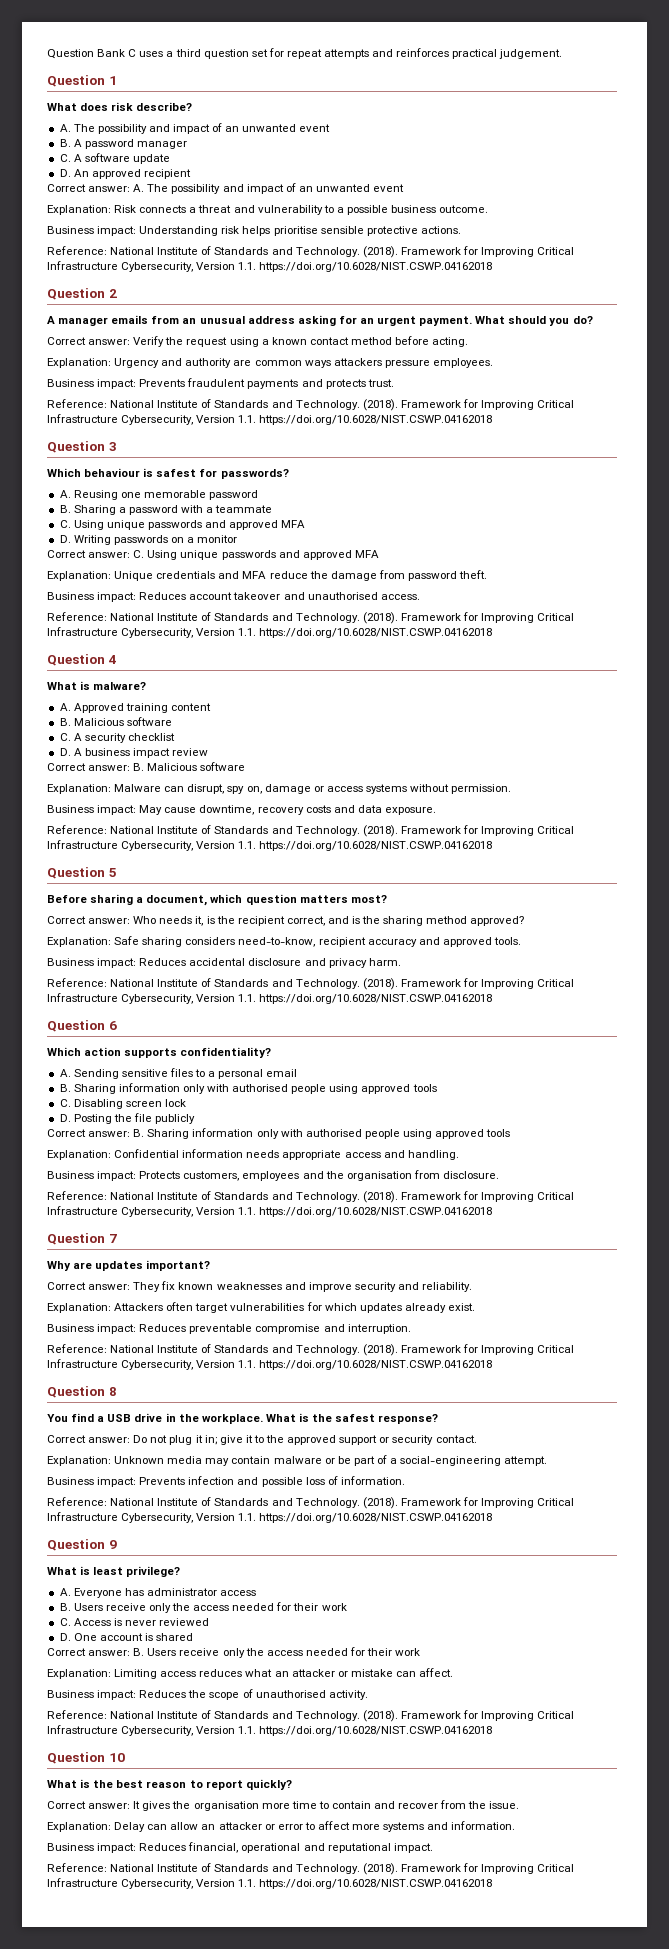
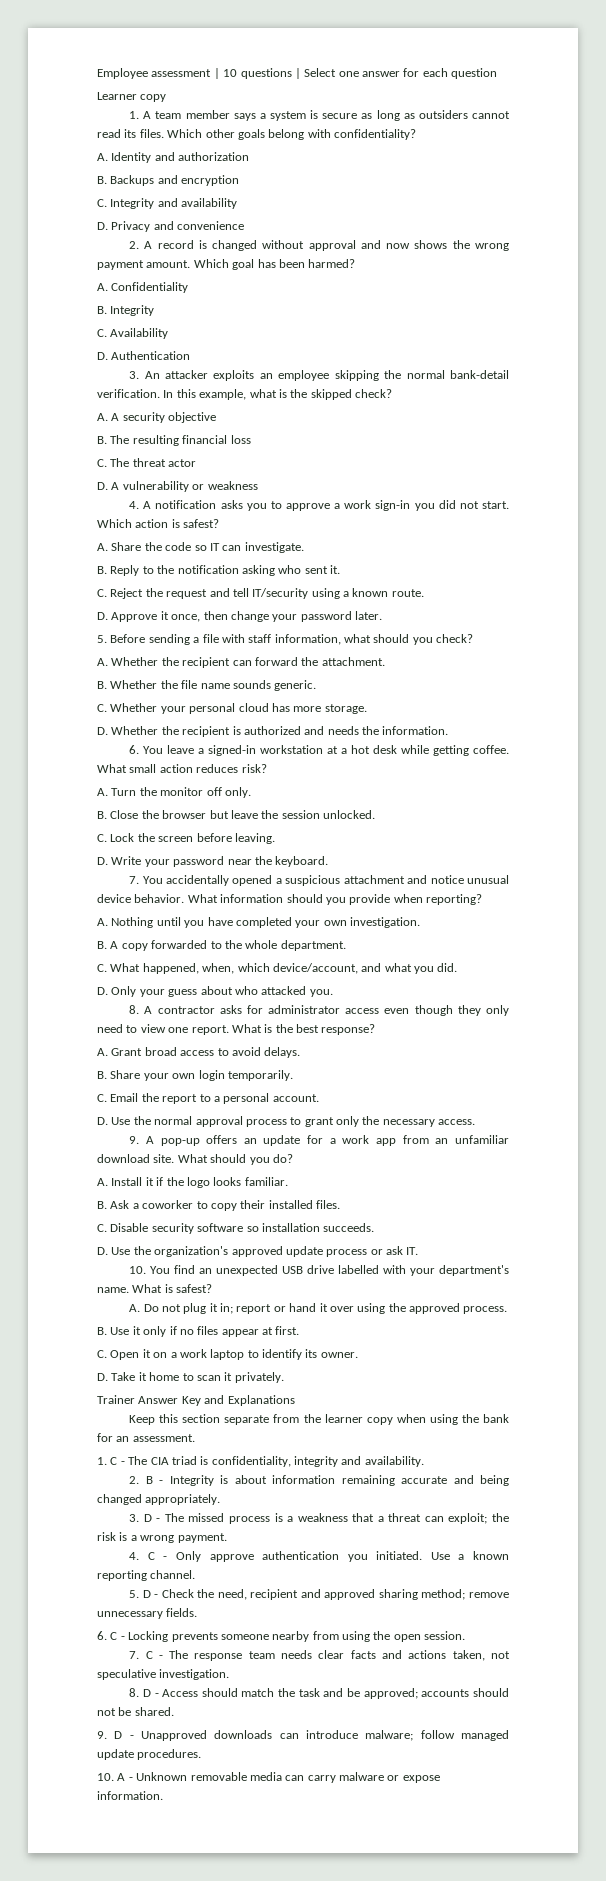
[47,48,563,59] [47,75,117,87] [47,102,193,111] [59,123,331,134] [59,139,187,149] [59,153,170,164] [59,169,191,179] [47,183,405,194] [47,205,489,215] [47,226,461,236] [47,246,575,258] [47,261,493,272] [47,288,117,300] [47,315,593,326] [47,336,469,347] [47,358,493,368] [47,378,394,389] [47,399,575,411] [47,414,493,425] [47,441,117,453] [47,468,289,479] [59,490,259,500] [59,505,273,515] [59,520,306,530] [59,535,238,545] [47,550,379,560] [47,570,488,581] [47,592,420,602] [47,612,575,624] [47,627,493,638] [47,654,117,666] [47,681,147,690] [59,703,211,713] [59,717,172,726] [59,733,175,743] [59,748,209,758] [47,762,246,771] [47,784,512,794] [47,805,436,815] [47,825,575,837] [47,840,493,851] [47,867,117,879] [47,894,387,906] [47,916,525,926] [47,936,521,947] [47,958,401,968] [47,978,575,990] [47,993,493,1004] [47,1020,117,1032] [47,1047,272,1058] [59,1068,298,1079] [59,1083,437,1094] [59,1099,186,1109] [59,1113,196,1124] [47,1128,511,1139] [47,1149,459,1160] [47,1170,499,1181] [47,1191,575,1203] [47,1206,493,1217] [47,1233,117,1245] [47,1260,211,1271] [47,1281,473,1292] [47,1302,475,1313] [47,1324,411,1334] [47,1344,575,1356] [47,1359,493,1370] [47,1386,117,1398] [47,1413,439,1424] [47,1435,131,1443] Question Bank C uses a third question set for repeat attempts and reinforces practical judgement. // Question 1 // What does risk describe? // A. The possibility and impact of an unwanted event // B. A password manager // C. A software update // D. An approved recipient // Correct answer: A. The possibility and impact of an unwanted event // Explanation: Risk connects a threat and vulnerability to a possible business outcome. // Business impact: Understanding risk helps prioritise sensible protective actions. // Reference: National Institute of Standards and Technology. (2018). Framework for Improving Critical Infrastructure Cybersecurity, Version 1.1. https://doi.org/10.6028/NIST.CSWP.04162018 // Question 2 // A manager emails from an unusual address asking for an urgent payment. What should you do? // Correct answer: Verify the request using a known contact method before acting. // Explanation: Urgency and authority are common ways attackers pressure employees. // Business impact: Prevents fraudulent payments and protects trust. // Reference: National Institute of Standards and Technology. (2018). Framework for Improving Critical Infrastructure Cybersecurity, Version 1.1. https://doi.org/10.6028/NIST.CSWP.04162018 // Question 3 // Which behaviour is safest for passwords? // A. Reusing one memorable password // B. Sharing a password with a teammate // C. Using unique passwords and approved MFA // D. Writing passwords on a monitor // Correct answer: C. Using unique passwords and approved MFA // Explanation: Unique credentials and MFA reduce the damage from password theft. // Business impact: Reduces account takeover and unauthorised access. // Reference: National Institute of Standards and Technology. (2018). Framework for Improving Critical Infrastructure Cybersecurity, Version 1.1. https://doi.org/10.6028/NIST.CSWP.04162018 // Question 4 // What is malware? // A. Approved training content // B. Malicious software // C. A security checklist // D. A business impact review // Correct answer: B. Malicious software // Explanation: Malware can disrupt, spy on, damage or access systems without permission. // Business impact: May cause downtime, recovery costs and data exposure. // Reference: National Institute of Standards and Technology. (2018). Framework for Improving Critical Infrastructure Cybersecurity, Version 1.1. https://doi.org/10.6028/NIST.CSWP.04162018 // Question 5 // Before sharing a document, which question matters most? // Correct answer: Who needs it, is the recipient correct, and is the sharing method approved? // Explanation: Safe sharing considers need-to-know, recipient accuracy and approved tools. // Business impact: Reduces accidental disclosure and privacy harm. // Reference: National Institute of Standards and Technology. (2018). Framework for Improving Critical Infrastructure Cybersecurity, Version 1.1. https://doi.org/10.6028/NIST.CSWP.04162018 // Question 6 // Which action supports confidentiality? // A. Sending sensitive files to a personal email // B. Sharing information only with authorised people using approved tools // C. Disabling screen lock // D. Posting the file publicly // Correct answer: B. Sharing information only with authorised people using approved tools // Explanation: Confidential information needs appropriate access and handling. // Business impact: Protects customers, employees and the organisation from disclosure. // Reference: National Institute of Standards and Technology. (2018). Framework for Improving Critical Infrastructure Cybersecurity, Version 1.1. https://doi.org/10.6028/NIST.CSWP.04162018 // Question 7 // Why are updates important? // Correct answer: They fix known weaknesses and improve security and reliability. // Explanation: Attackers often target vulnerabilities for which updates already exist. // Business impact: Reduces preventable compromise and interruption. // Reference: National Institute of Standards and Technology. (2018). Framework for Improving Critical Infrastructure Cybersecurity, Version 1.1. https://doi.org/10.6028/NIST.CSWP.04162018 // Question 8 // You find a USB drive in the workplace. What is the safest response? // Correct answer: -> [97,68,498,79] [97,92,167,102] [129,110,511,121] [97,129,416,140] [97,152,250,163] [97,175,240,186] [97,198,238,209] [97,221,245,232] [129,240,509,251] [97,259,356,270] [97,282,189,293] [97,305,155,316] [97,328,169,339] [97,351,191,360] [129,370,510,381] [97,389,392,400] [97,412,217,423] [97,435,251,446] [97,458,197,467] [97,481,258,492] [129,500,510,511] [97,519,220,528] [97,542,304,553] [97,565,340,576] [97,588,424,599] [97,611,382,622] [97,634,474,645] [97,657,385,668] [97,680,317,691] [97,703,367,714] [97,726,449,737] [129,745,510,756] [97,764,267,773] [97,787,251,798] [97,810,375,819] [97,833,275,844] [97,856,329,867] [129,875,510,886] [97,894,482,905] [97,917,420,928] [97,940,346,951] [97,963,458,974] [97,986,333,997] [129,1005,510,1016] [97,1024,376,1035] [97,1047,301,1058] [97,1070,293,1081] [97,1093,319,1104] [97,1116,476,1127] [129,1135,509,1146] [97,1154,293,1165] [97,1177,288,1188] [97,1200,340,1211] [97,1223,375,1234] [97,1246,419,1257] [129,1265,510,1276] [97,1284,213,1293] [129,1304,141,1312] Employee assessment | 10 questions | Select one answer for each question // Learner copy // 1. A team member says a system is secure as long as outsiders cannot read its files. Which other goals belong with confidentiality? // A. Identity and authorization // B. Backups and encryption // C. Integrity and availability // D. Privacy and convenience // 2. A record is changed without approval and now shows the wrong payment amount. Which goal has been harmed? // A. Confidentiality // B. Integrity // C. Availability // D. Authentication // 3. An attacker exploits an employee skipping the normal bank-detail verification. In this example, what is the skipped check? // A. A security objective // B. The resulting financial loss // C. The threat actor // D. A vulnerability or weakness // 4. A notification asks you to approve a work sign-in you did not start. Which action is safest? // A. Share the code so IT can investigate. // B. Reply to the notification asking who sent it. // C. Reject the request and tell IT/security using a known route. // D. Approve it once, then change your password later. // 5. Before sending a file with staff information, what should you check? // A. Whether the recipient can forward the attachment. // B. Whether the file name sounds generic. // C. Whether your personal cloud has more storage. // D. Whether the recipient is authorized and needs the information. // 6. You leave a signed-in workstation at a hot desk while getting coffee. What small action reduces risk? // A. Turn the monitor off only. // B. Close the browser but leave the session unlocked. // C. Lock the screen before leaving. // D. Write your password near the keyboard. // 7. You accidentally opened a suspicious attachment and notice unusual device behavior. What information should you provide when reporting? // A. Nothing until you have completed your own investigation. // B. A copy forwarded to the whole department. // C. What happened, when, which device/account, and what you did. // D. Only your guess about who attacked you. // 8. A contractor asks for administrator access even though they only need to view one report. What is the best response? // A. Grant broad access to avoid delays. // B. Share your own login temporarily. // C. Email the report to a personal account. // D. Use the normal approval process to grant only the necessary access. // 9. A pop-up offers an update for a work app from an unfamiliar download site. What should you do? // A. Install it if the logo looks familiar. // B. Ask a coworker to copy their installed files. // C. Disable security software so installation succeeds. // D. Use the organization's approved update process or ask IT. // 10. You find an unexpected USB drive labelled with your department's name. What is safest? // A.
[219,1435,477,1445] [47,1455,548,1466] [47,1476,405,1487] [47,1497,575,1509] [47,1512,493,1523] [47,1539,117,1551] [47,1566,181,1577] [59,1588,257,1598] [59,1602,347,1613] [59,1618,210,1626] [59,1633,194,1641] [47,1647,421,1658] [47,1668,454,1679] [47,1689,368,1700] [47,1710,575,1722] [47,1725,493,1736] [47,1752,125,1764] [47,1779,292,1790] [47,1800,520,1811] [47,1821,516,1832] [47,1842,433,1853] [47,1863,575,1875] [47,1878,493,1889] give it to the approved support or security contact. // Explanation: Unknown media may contain malware or be part of a social-engineering attempt. // Business impact: Prevents infection and possible loss of information. // Reference: National Institute of Standards and Technology. (2018). Framework for Improving Critical Infrastructure Cybersecurity, Version 1.1. https://doi.org/10.6028/NIST.CSWP.04162018 // Question 9 // What is least privilege? // A. Everyone has administrator access // B. Users receive only the access needed for their work // C. Access is never reviewed // D. One account is shared // Correct answer: B. Users receive only the access needed for their work // Explanation: Limiting access reduces what an attacker or mistake can affect. // Business impact: Reduces the scope of unauthorised activity. // Reference: National Institute of Standards and Technology. (2018). Framework for Improving Critical Infrastructure Cybersecurity, Version 1.1. https://doi.org/10.6028/NIST.CSWP.04162018 // Question 10 // What is the best reason to report quickly? // Correct answer: It gives the organisation more time to contain and recover from the issue. // Explanation: Delay can allow an attacker or error to affect more systems and information. // Business impact: Reduces financial, operational and reputational impact. // Reference: National Institute of Standards and Technology. (2018). Framework for Improving Critical Infrastructure Cybersecurity, Version 1.1. https://doi.org/10.6028/NIST.CSWP.04162018 -> [236,1303,508,1314] [97,1326,300,1337] [97,1349,358,1360] [97,1372,284,1383] [97,1395,295,1406] [129,1414,509,1425] [97,1433,195,1442] [97,1456,424,1467] [129,1475,510,1486] [97,1494,221,1505] [129,1513,509,1524] [97,1532,227,1543] [129,1551,509,1562] [97,1570,196,1581] [129,1589,510,1600] [97,1608,198,1619] [97,1631,466,1642] [129,1650,511,1661] [97,1669,230,1680] [129,1688,509,1699] [97,1707,174,1716] [97,1730,509,1741] [97,1749,202,1760] [97,1772,440,1783] [97,1791,163,1800] report or hand it over using the approved process. // B. Use it only if no files appear at first. // C. Open it on a work laptop to identify its owner. // D. Take it home to scan it privately. // Trainer Answer Key and Explanations // Keep this section separate from the learner copy when using the bank for an assessment. // 1. C - The CIA triad is confidentiality, integrity and availability. // 2. B - Integrity is about information remaining accurate and being changed appropriately. // 3. D - The missed process is a weakness that a threat can exploit; the risk is a wrong payment. // 4. C - Only approve authentication you initiated. Use a known reporting channel. // 5. D - Check the need, recipient and approved sharing method; remove unnecessary fields. // 6. C - Locking prevents someone nearby from using the open session. // 7. C - The response team needs clear facts and actions taken, not speculative investigation. // 8. D - Access should match the task and be approved; accounts should not be shared. // 9. D - Unapproved downloads can introduce malware; follow managed update procedures. // 10. A - Unknown removable media can carry malware or expose information.

